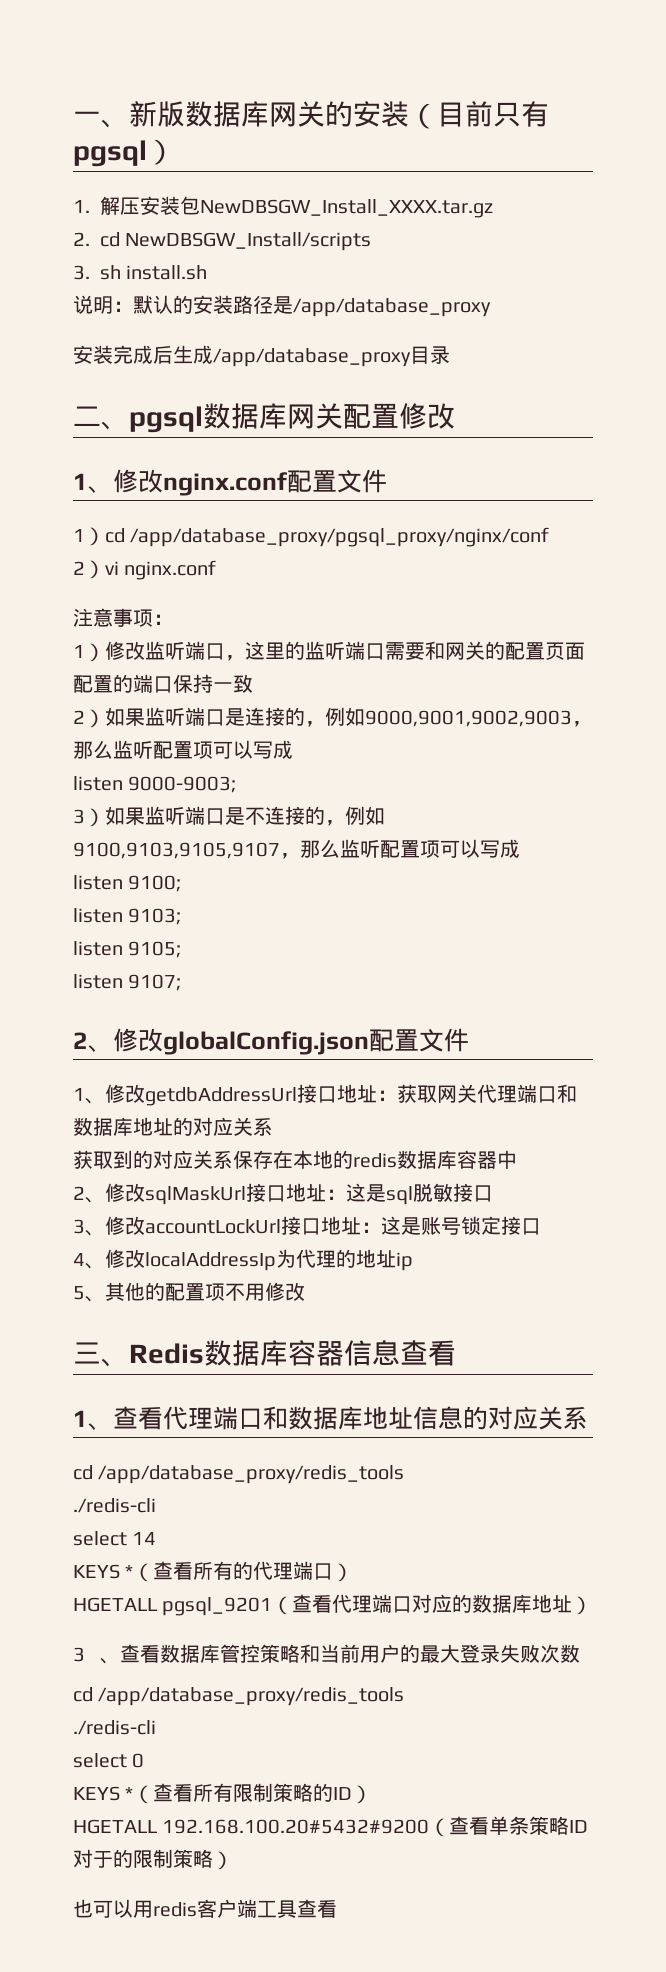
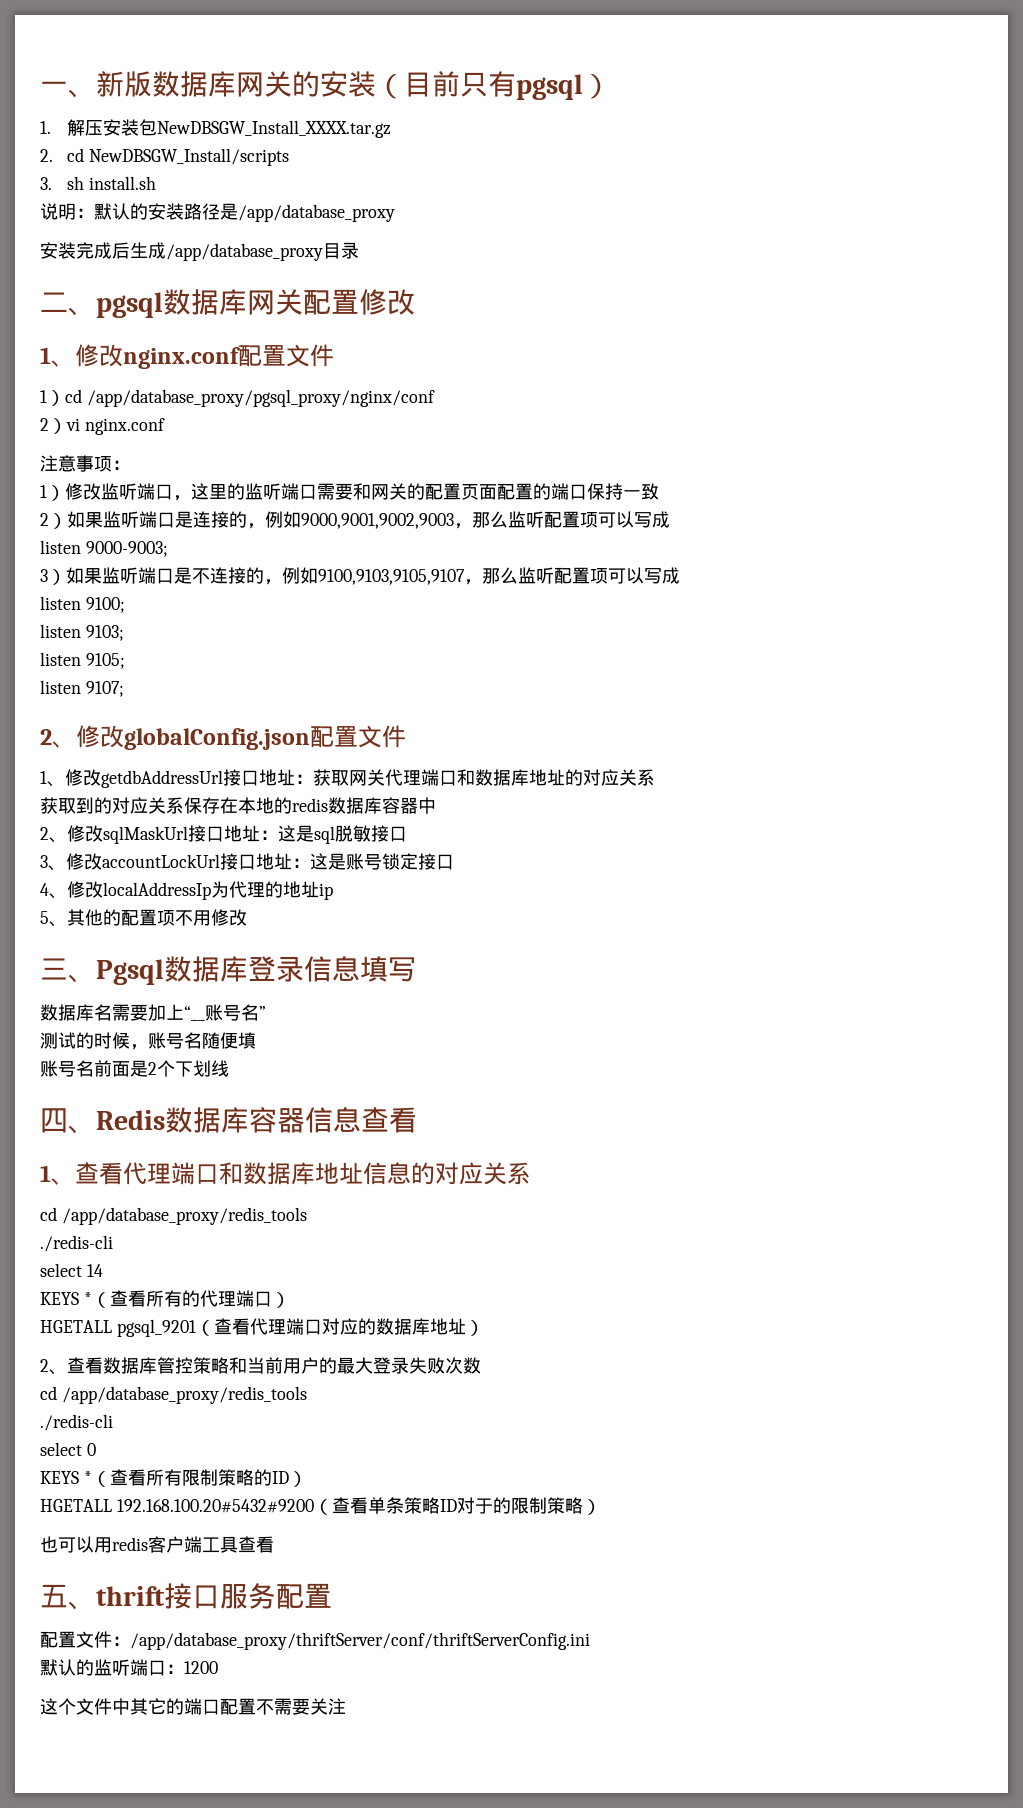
(129, 1362) none -> [96,956,416,985] [40,1004,266,1021] [40,1032,256,1050] [40,1060,229,1077] [40,1108,96,1134] Pgsql数据库登录信息填写 // 数据库名需要加上“__账号名” // 测试的时候，账号名随便填 // 账号名前面是2个下划线 // 四、
[73,1647,85,1662] 3 -> [40,1359,49,1372] 2
(337, 1909) none -> [40,1583,332,1610] [40,1631,590,1650] [40,1659,218,1676] [40,1698,346,1715] // 五、thrift接口服务配置 // 配置文件：/app/database_proxy/thriftServer/conf/thriftServerConfig.ini // 默认的监听端口：1200 // 这个文件中其它的端口配置不需要关注

